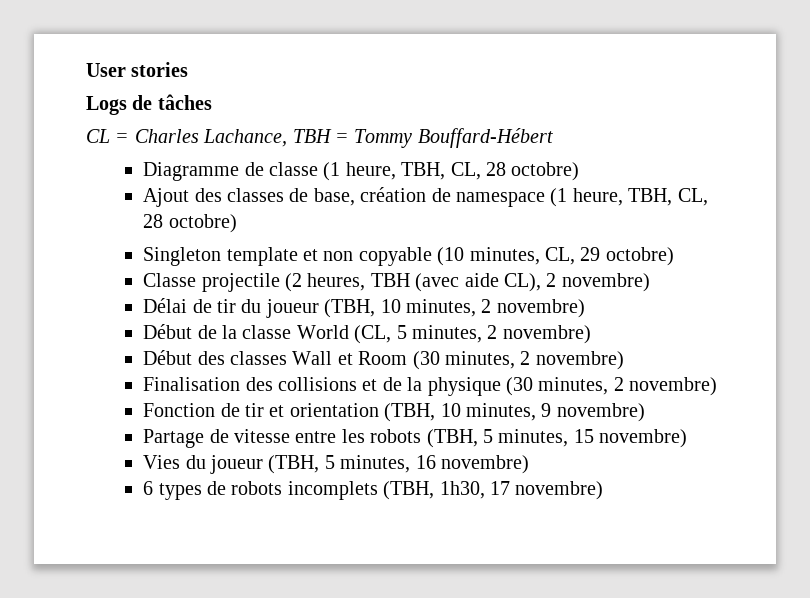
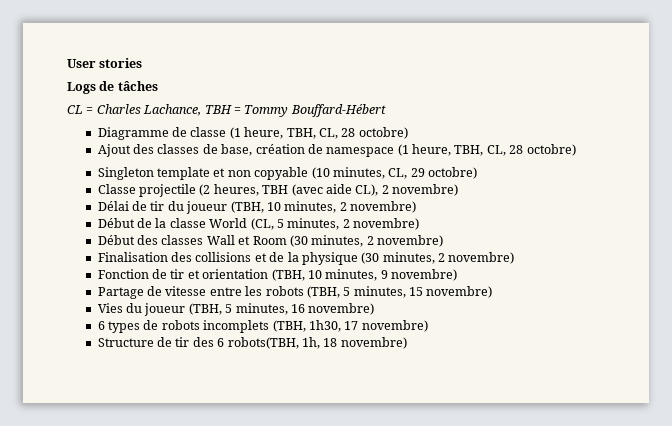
(604, 490) none -> [97,337,407,349] // Structure de tir des 6 robots(TBH, 1h, 18 novembre)

